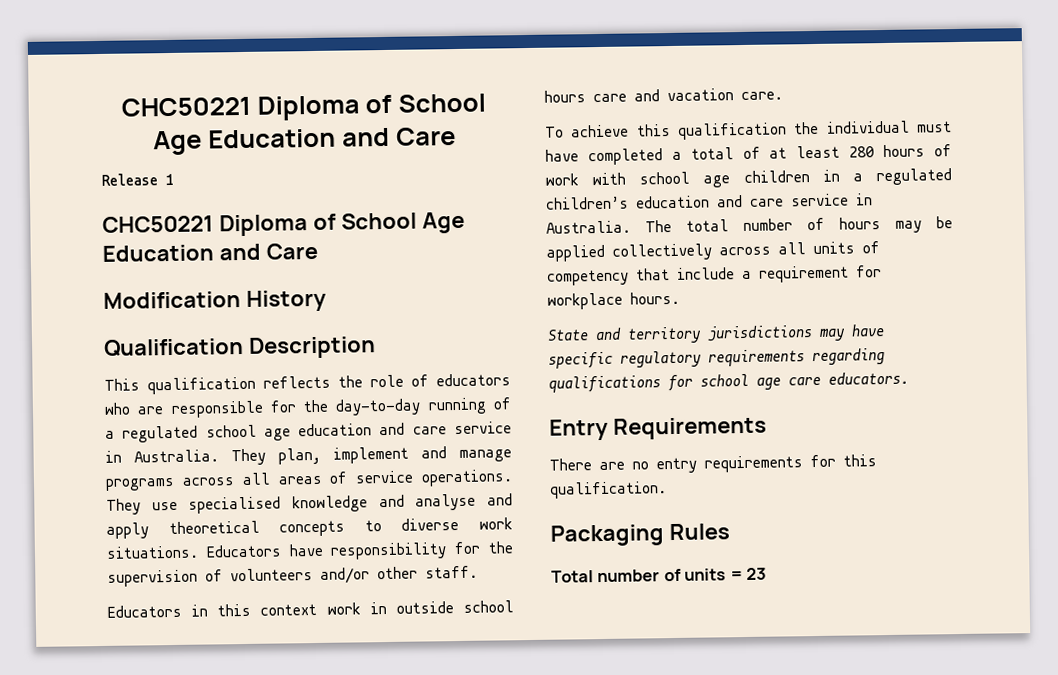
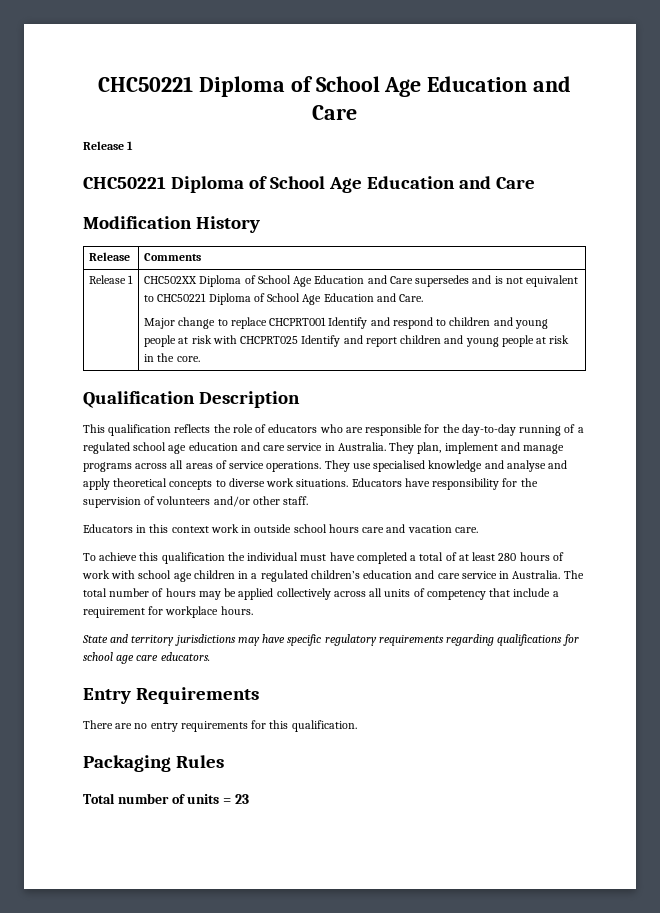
(327, 300) none -> [89,252,131,261] [144,253,202,261] [89,275,134,284] [144,275,579,287] [144,293,424,305] [144,317,548,329] [144,335,570,347] [144,353,200,362] // Release | Comments // Release 1 | CHC502XX Diploma of School Age Education and Care supersedes and is not equivalent to CHC50221 Diploma of School Age Education and Care. // Major change to replace CHCPRT001 Identify and respond to children and young people at risk with CHCPRT025 Identify and report children and young people at risk in the core.

